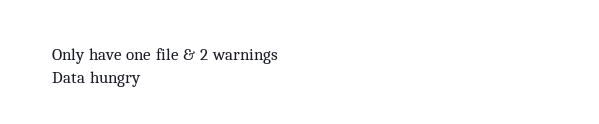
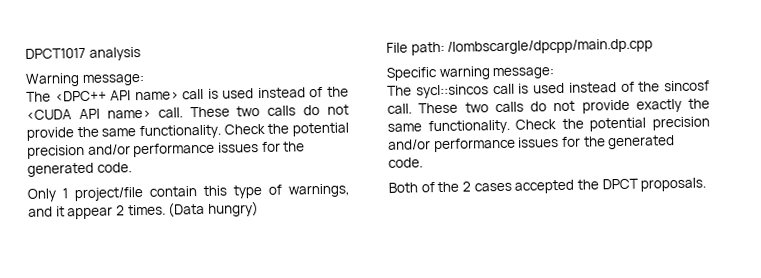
[52,48,278,64] [52,71,141,87] Only have one file & 2 warnings // Data hungry -> [25,47,141,61] [25,73,145,87] [26,86,349,102] [26,104,349,120] [26,122,349,141] [27,141,306,159] [27,162,132,177] [27,183,350,202] [28,201,259,220] [386,38,654,56] [386,66,556,81] [387,80,710,99] [387,98,710,114] [387,116,710,135] [388,135,676,153] [388,157,423,168] [388,177,707,194] DPCT1017 analysis // Warning message: // The <DPC++ API name> call is used instead of the <CUDA API name> call. These two calls do not provide the same functionality. Check the potential precision and/or performance issues for the generated code. // Only 1 project/file contain this type of warnings, and it appear 2 times. (Data hungry) // File path: /lombscargle/dpcpp/main.dp.cpp // Specific warning message: // The sycl::sincos call is used instead of the sincosf call. These two calls do not provide exactly the same functionality. Check the potential precision and/or performance issues for the generated code. // Both of the 2 cases accepted the DPCT proposals.

